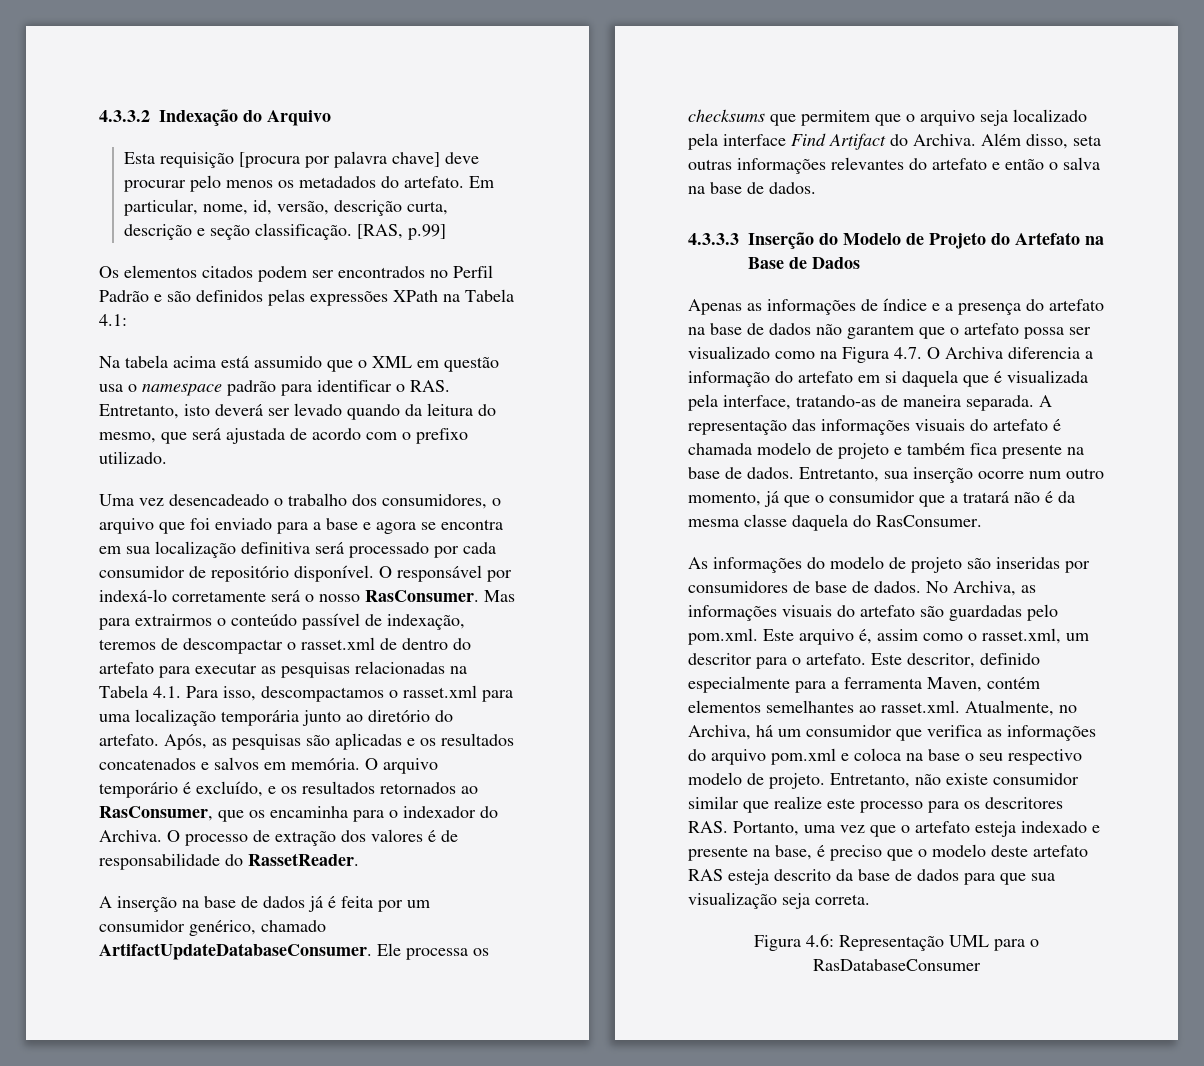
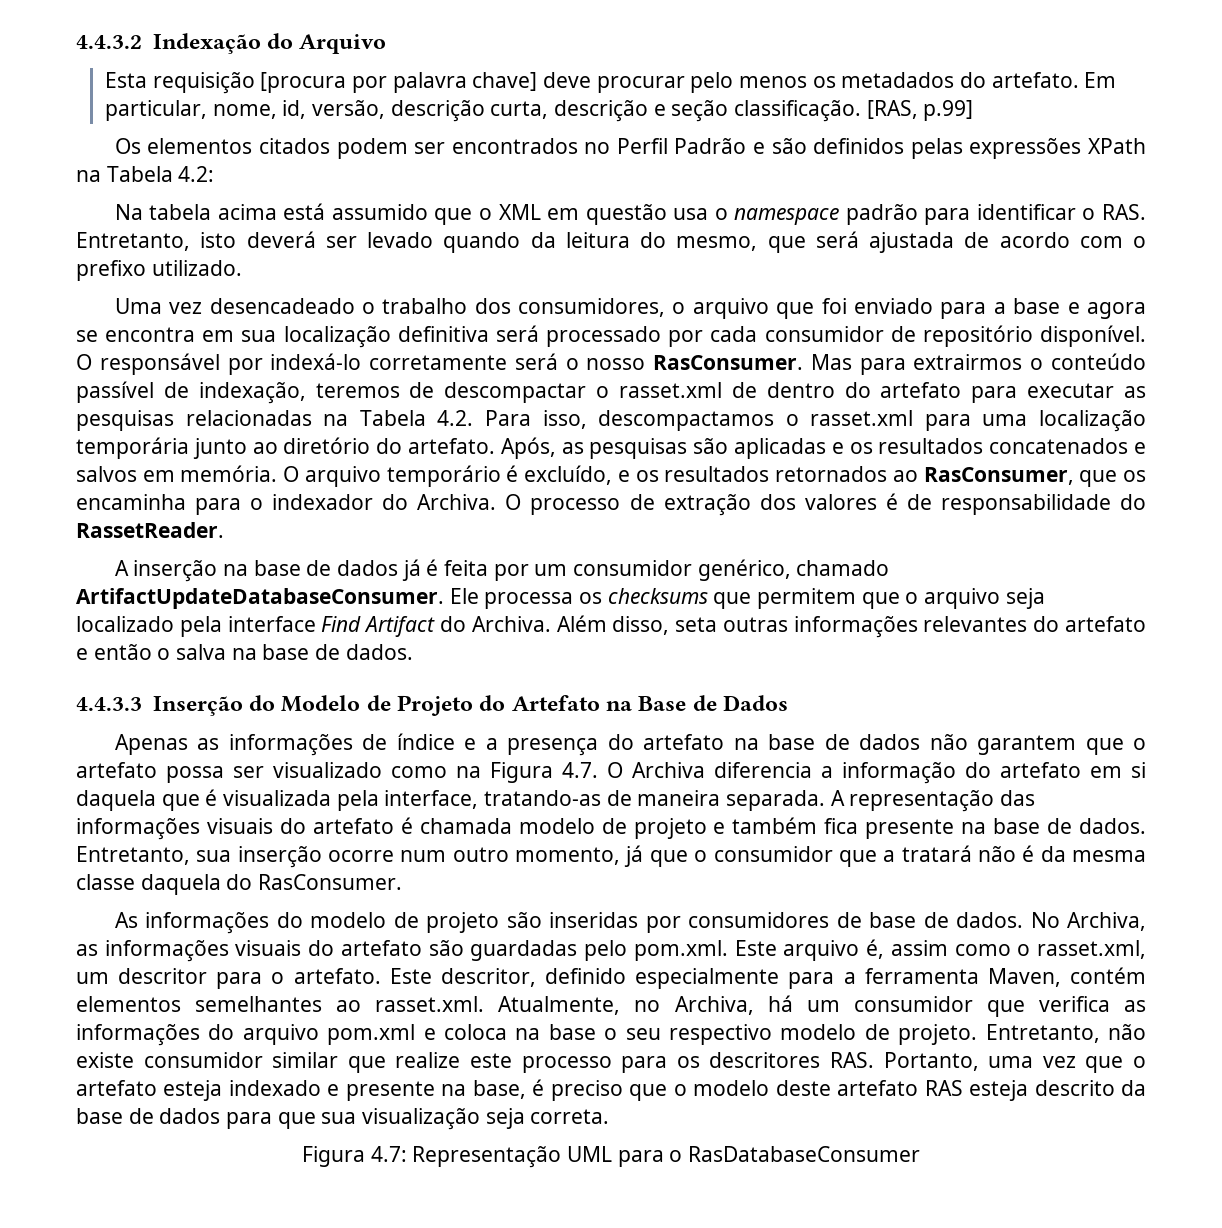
[99,110,150,122] 4.3.3.2 -> [76,35,142,49] 4.4.3.2
[99,314,127,326] 4.1: -> [178,166,215,182] 4.2:
[153,686,181,698] 4.1. -> [437,410,474,426] 4.2.
[688,233,739,245] 4.3.3.3 -> [76,697,142,711] 4.4.3.3
[806,934,834,947] 4.6: -> [370,1146,407,1162] 4.7:

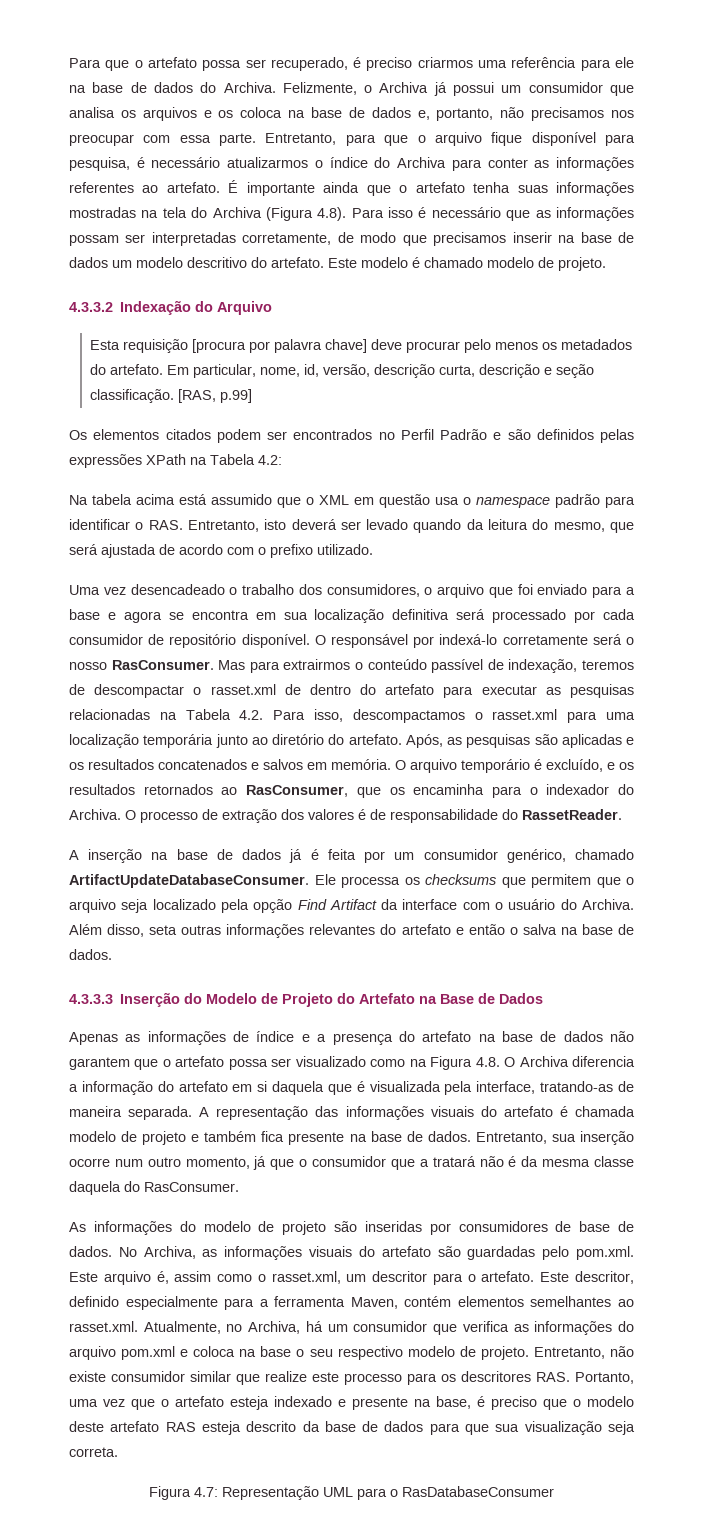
[76,35,142,49] 4.4.3.2 -> [69,57,635,71] [69,82,635,96] [69,107,634,121] [69,132,636,146] [69,157,635,171] [69,180,634,196] [69,207,634,221] [69,232,634,246] [69,257,606,271] [69,302,113,312] Para que o artefato possa ser recuperado, é preciso criarmos uma referência para ele na base de dados do Archiva. Felizmente, o Archiva já possui um consumidor que analisa os arquivos e os coloca na base de dados e, portanto, não precisamos nos preocupar com essa parte. Entretanto, para que o arquivo fique disponível para pesquisa, é necessário atualizarmos o índice do Archiva para conter as informações referentes ao artefato. É importante ainda que o artefato tenha suas informações mostradas na tela do Archiva (Figura 4.8). Para isso é necessário que as informações possam ser interpretadas corretamente, de modo que precisamos inserir na base de dados um modelo descritivo do artefato. Este modelo é chamado modelo de projeto. // 4.3.3.2
[227,616,316,632] interface -> [253,899,293,913] opção
(436, 626) none -> [381,899,556,910] da interface com o usuário
[76,697,142,711] 4.4.3.3 -> [69,994,113,1004] 4.3.3.3
[562,762,598,778] 4.7. -> [475,1057,500,1067] 4.8.

